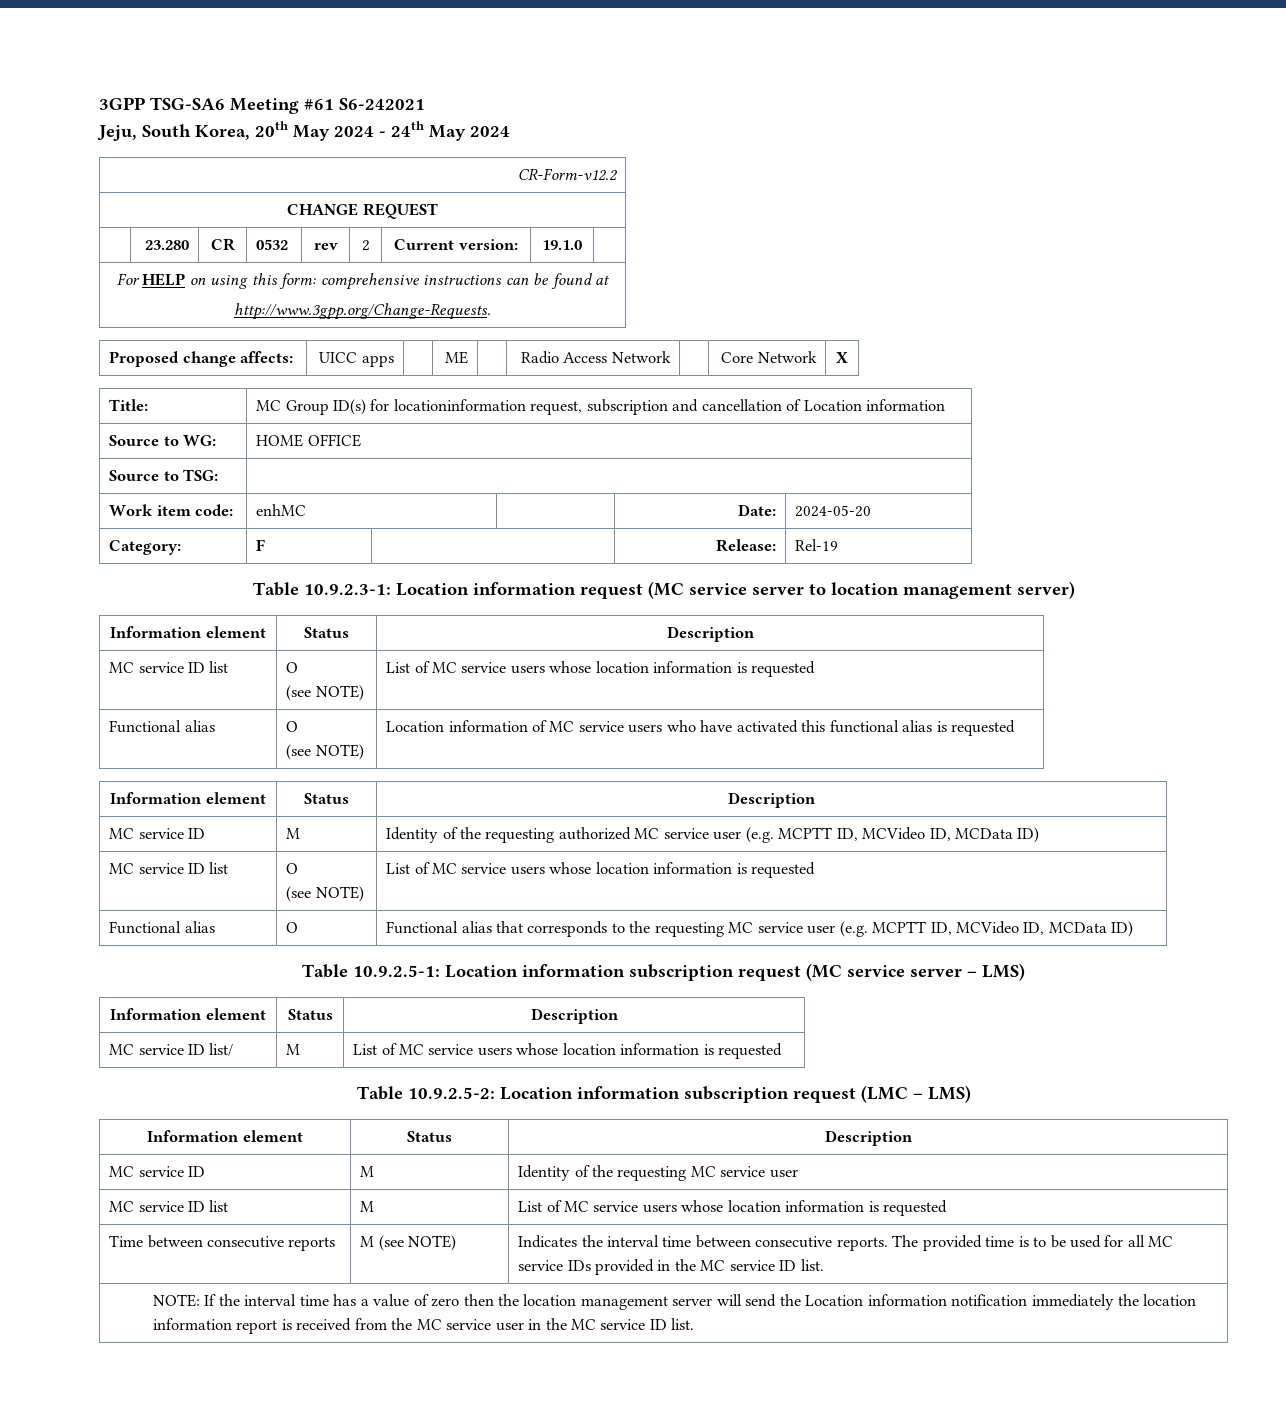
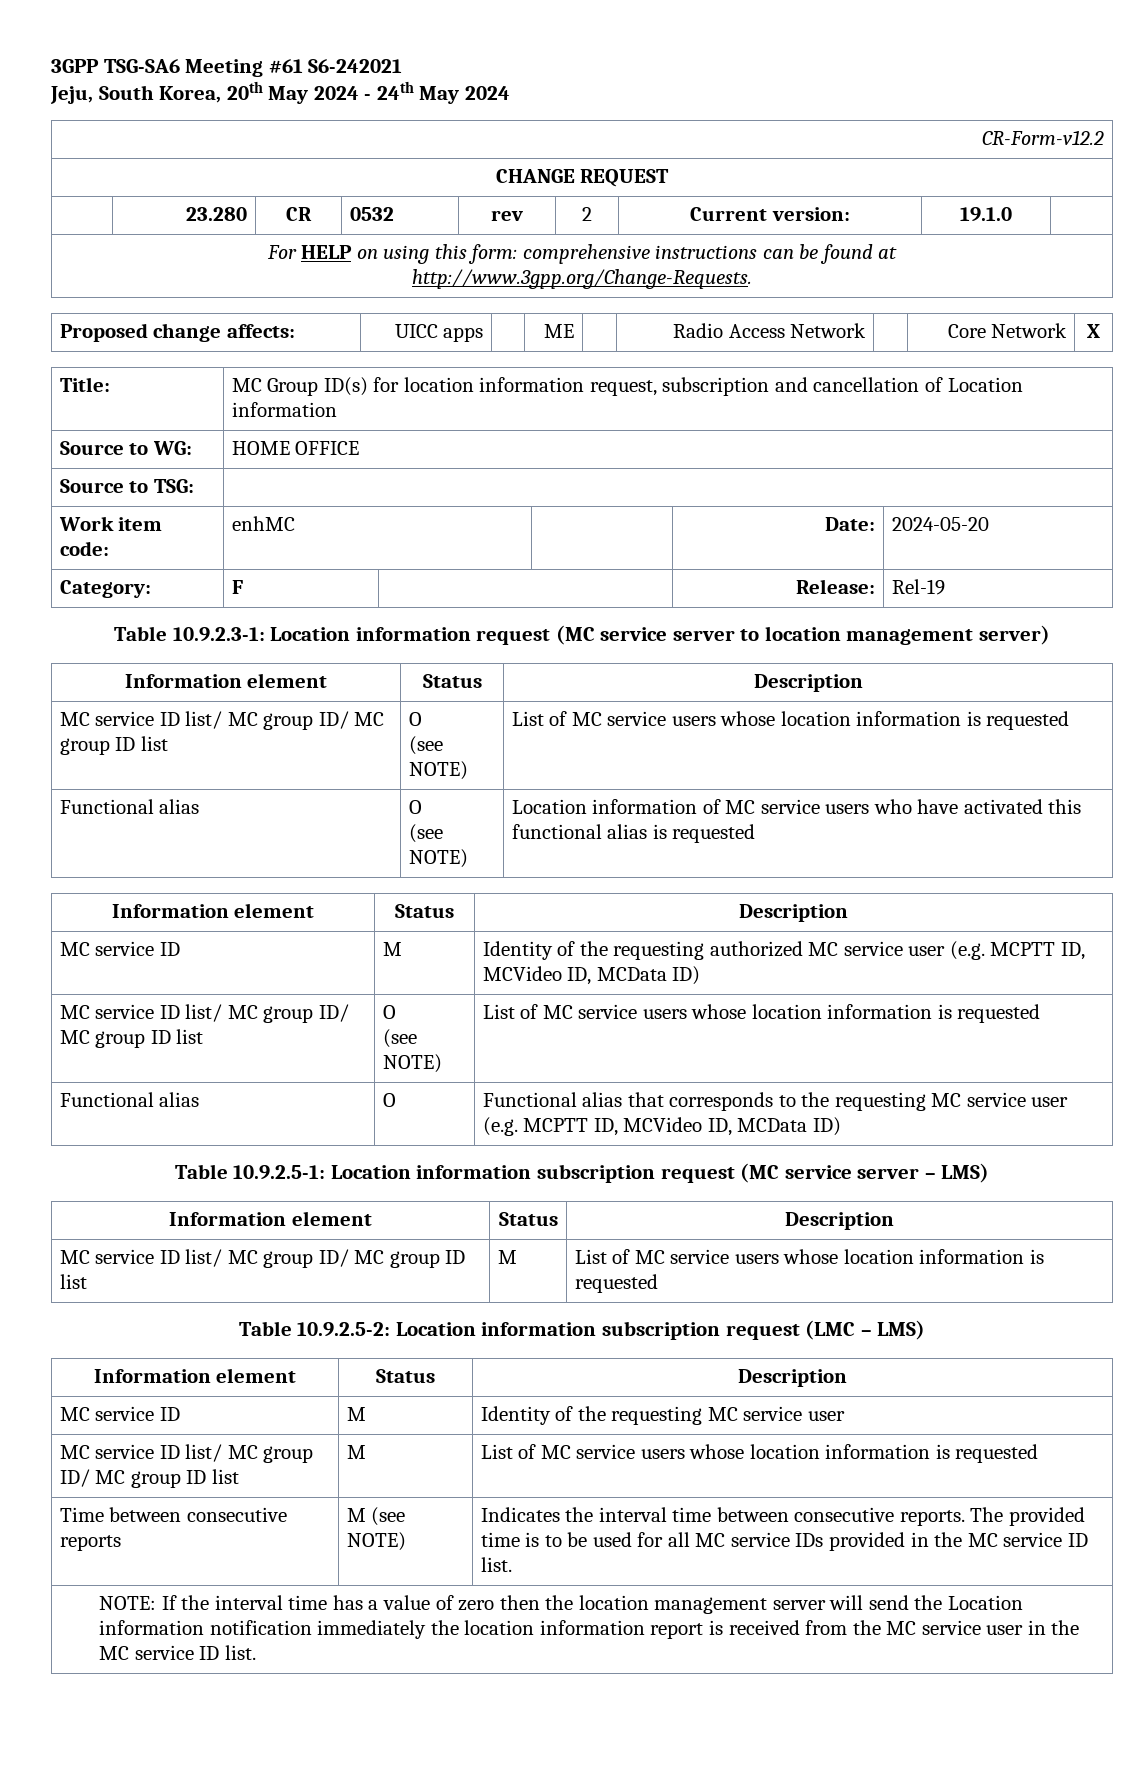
[393,399,526,411] locationinformation -> [403,377,585,392] location information
(205, 667) none -> [185,711,385,730] [59,737,136,755] list/ MC group ID/ MC group ID
(205, 868) none -> [185,1004,349,1023] [59,1030,171,1048] list/ MC group ID/ MC group ID
(234, 1049) none -> [227,1249,466,1268] [59,1274,87,1289] MC group ID/ MC group ID list
(205, 1206) none -> [185,1444,314,1463] [59,1469,207,1488] list/ MC group ID/ MC group ID

